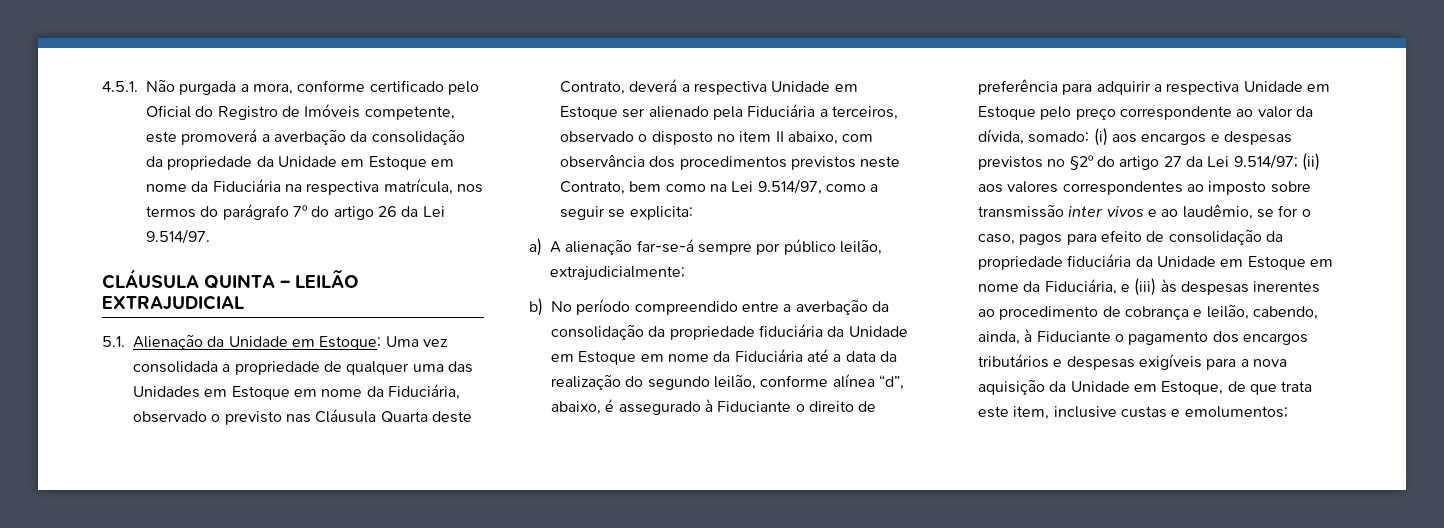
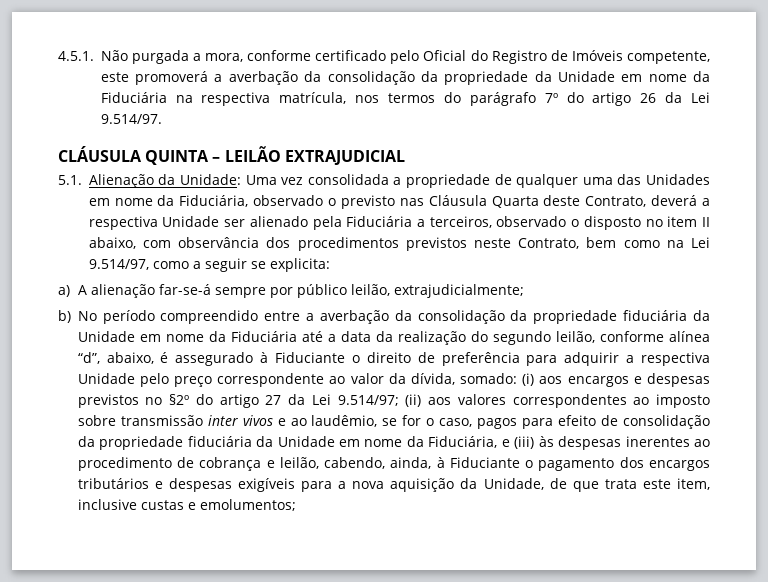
[368,156,454,170] Estoque em -> (643, 78) none
[228,336,382,350] Unidade em Estoque: -> [179,174,241,185] Unidade:
[231,386,317,400] Estoque em -> (110, 202) none
[834,84,858,92] [560,106,618,120] em Estoque -> (220, 221) none
[578,351,664,365] Estoque em -> (161, 338) none
[1306,84,1330,92] [978,106,1036,120] em Estoque -> (135, 378) none
[1247,256,1333,270] Estoque em -> (360, 443) none
[1070,381,1224,395] Unidade em Estoque, -> [483,478,544,490] Unidade,

